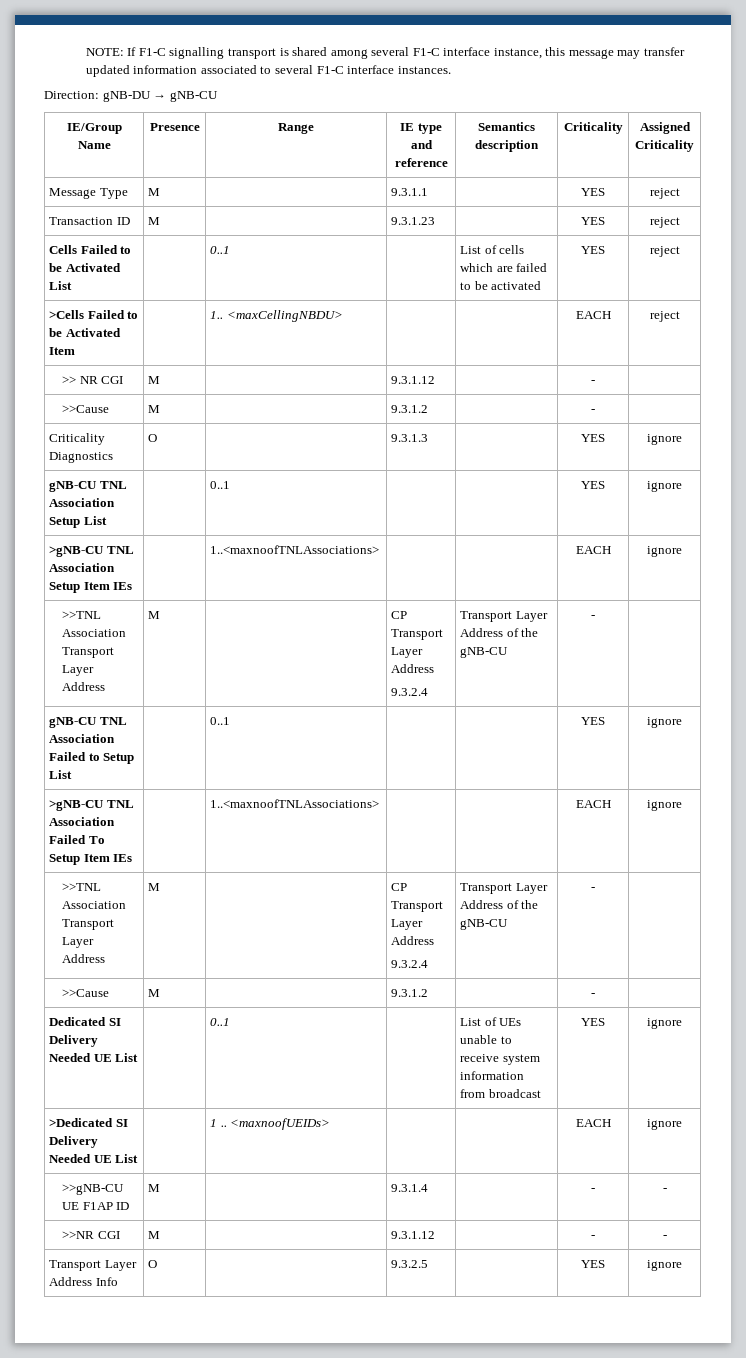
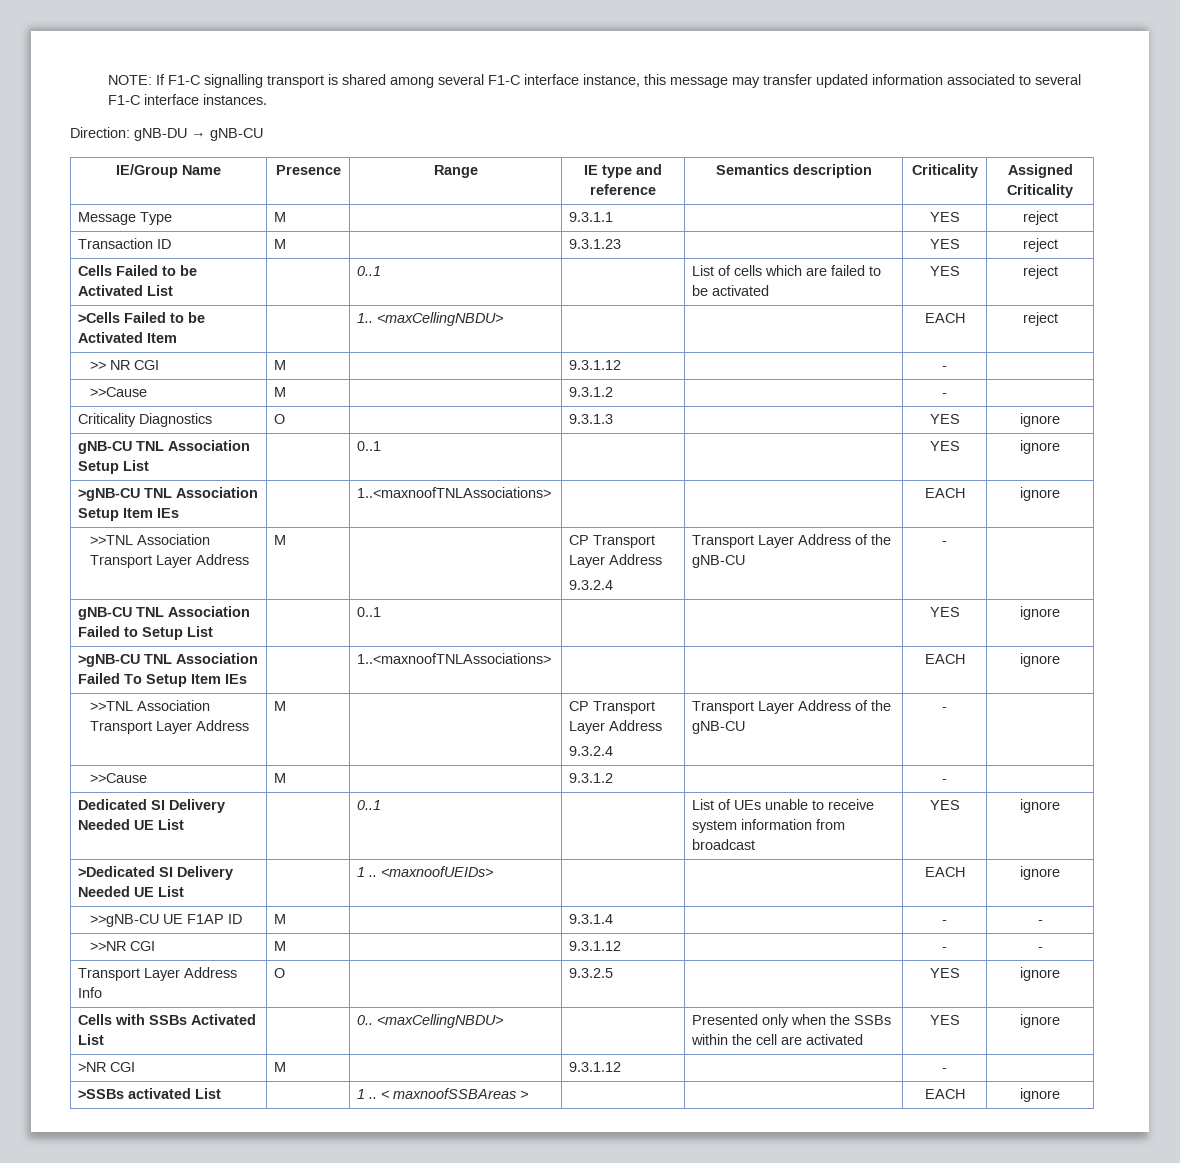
(682, 1265) none -> [78,1014,257,1025] [78,1034,105,1045] [357,1014,504,1028] [692,1014,892,1028] [691,1034,864,1045] [929,1015,960,1025] [1020,1014,1060,1028] [78,1062,136,1072] [274,1062,287,1072] [569,1062,622,1072] [942,1068,947,1072] [78,1088,222,1099] [357,1088,529,1099] [924,1089,965,1099] [1020,1088,1060,1102] // Cells with SSBs Activated List | | 0.. <maxCellingNBDU> | | Presented only when the SSBs within the cell are activated | YES | ignore // >NR CGI | M | | 9.3.1.12 | | - | // >SSBs activated List | | 1 .. < maxnoofSSBAreas > | | | EACH | ignore

